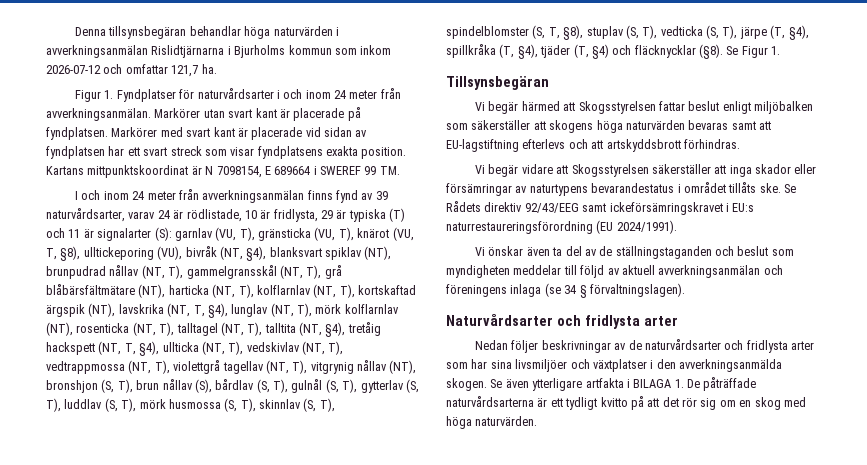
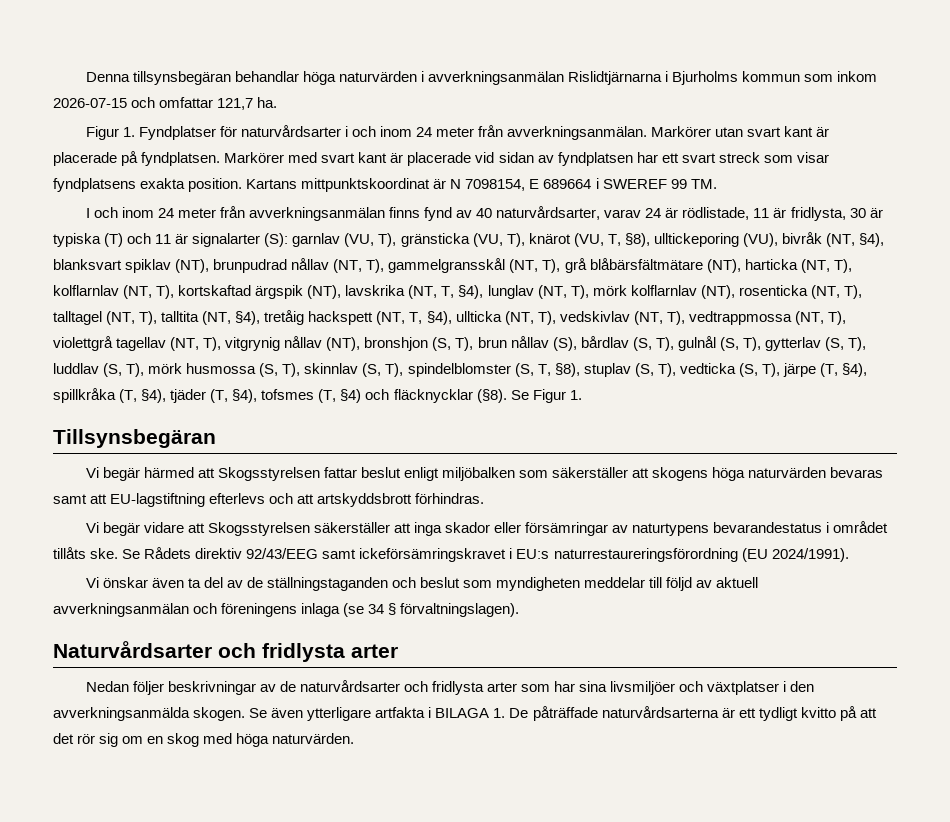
[46,65,101,74] 2026-07-12 -> [53,98,127,108] 2026-07-15
[375,191,388,200] 39 -> [476,208,493,218] 40
[244,210,257,219] 10 -> [753,208,770,218] 11
[321,210,333,219] 29 -> [849,208,866,218] 30
(589, 51) none -> [232,389,337,403] §4), tofsmes (T,

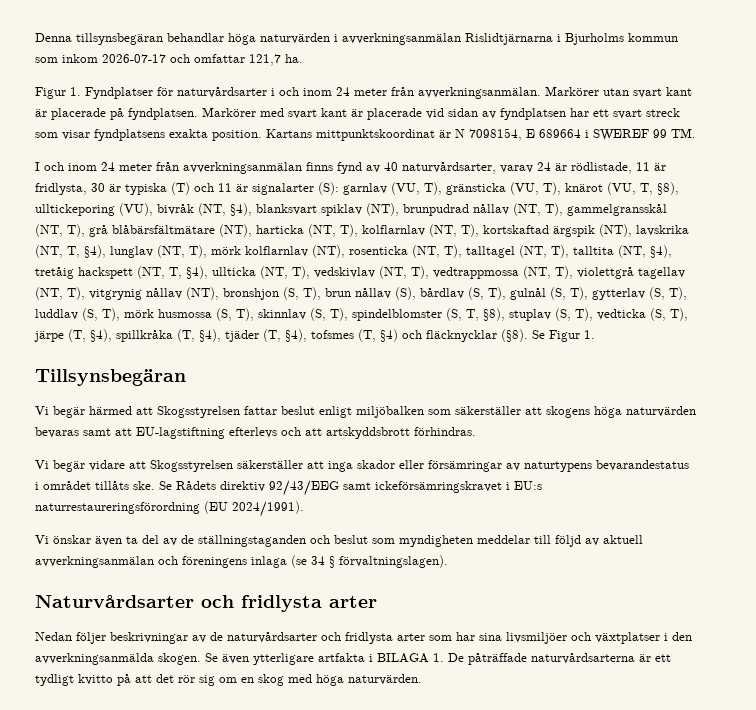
[53,98,127,108] 2026-07-15 -> [102,54,166,63] 2026-07-17

